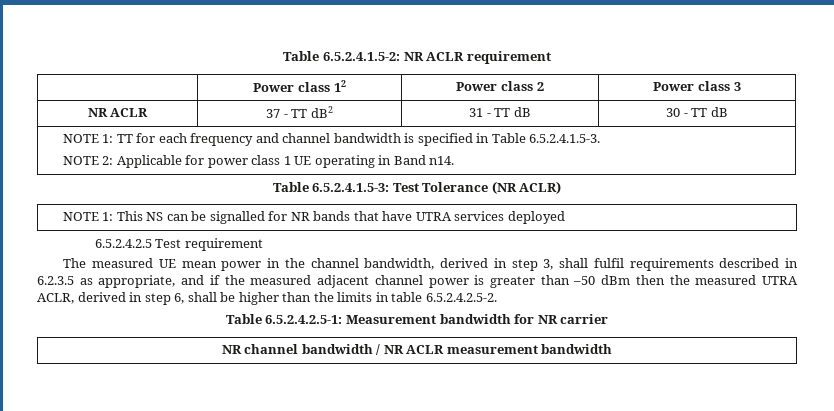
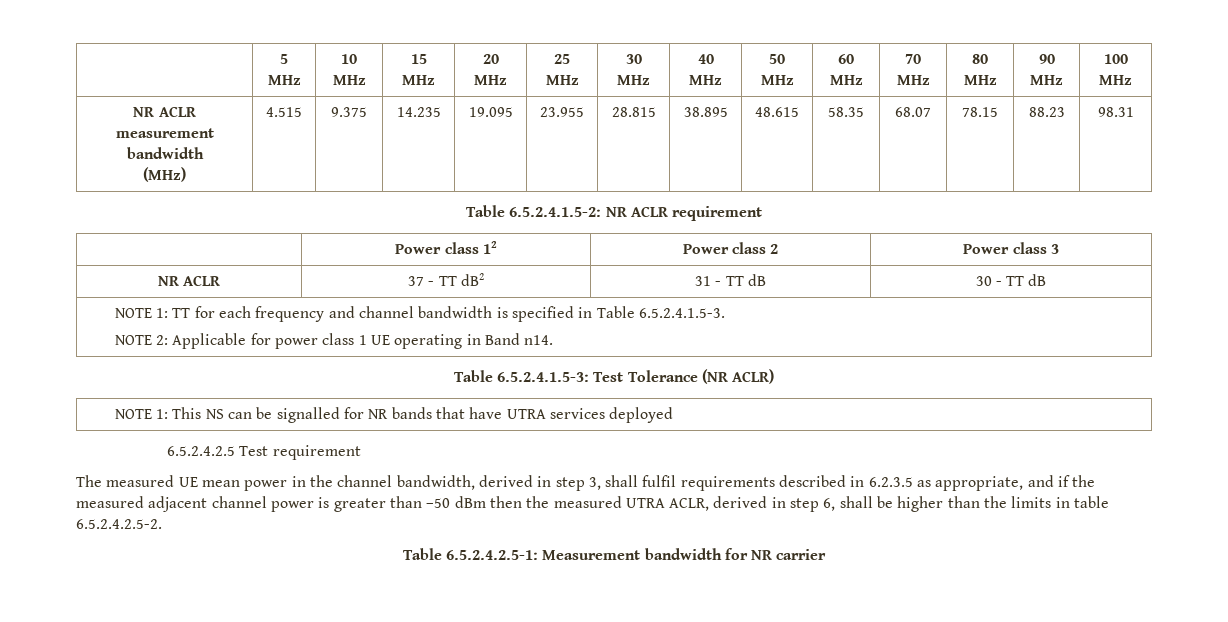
(283, 56) none -> [280,54,288,64] [267,75,301,85] [341,54,357,64] [332,75,366,85] [410,54,427,64] [402,75,435,85] [482,54,499,64] [474,75,507,85] [554,54,570,64] [545,75,579,85] [625,54,642,64] [617,75,650,85] [697,54,714,64] [689,75,722,85] [769,54,785,64] [760,75,794,85] [838,54,854,64] [829,75,863,85] [905,54,921,64] [896,75,930,85] [972,54,988,64] [963,75,997,85] [1038,54,1055,64] [1030,75,1063,85] [1103,54,1128,64] [1099,75,1132,85] [133,106,196,117] [115,128,214,138] [126,147,204,159] [143,167,186,182] [266,107,302,117] [331,107,367,117] [396,107,441,117] [468,107,513,117] [540,107,584,117] [611,107,656,117] [683,107,728,117] [755,107,799,117] [828,107,864,117] [895,107,931,117] [962,107,998,117] [1028,107,1065,117] [1097,107,1134,117] | 5 MHz | 10 MHz | 15 MHz | 20 MHz | 25 MHz | 30 MHz | 40 MHz | 50 MHz | 60 MHz | 70 MHz | 80 MHz | 90 MHz | 100 MHz // NR ACLR measurement bandwidth // (MHz) | 4.515 | 9.375 | 14.235 | 19.095 | 23.955 | 28.815 | 38.895 | 48.615 | 58.35 | 68.07 | 78.15 | 88.23 | 98.31 //
[221,344,613,355] // NR channel bandwidth / NR ACLR measurement bandwidth -> (827, 554) none

